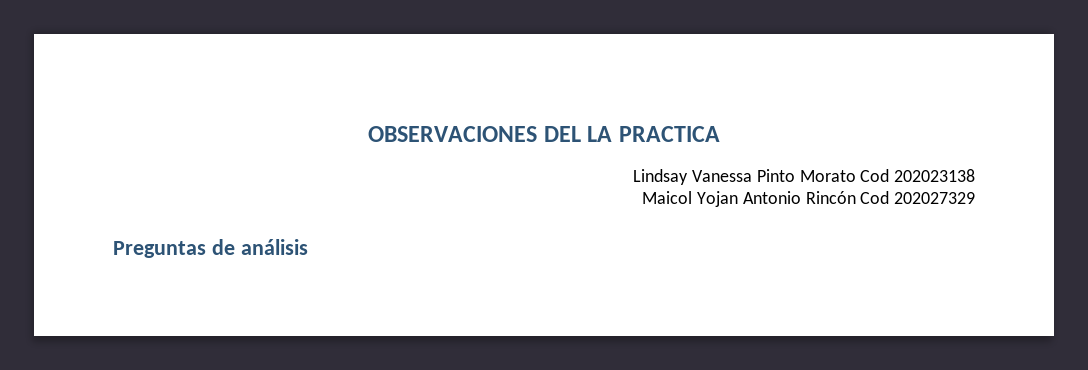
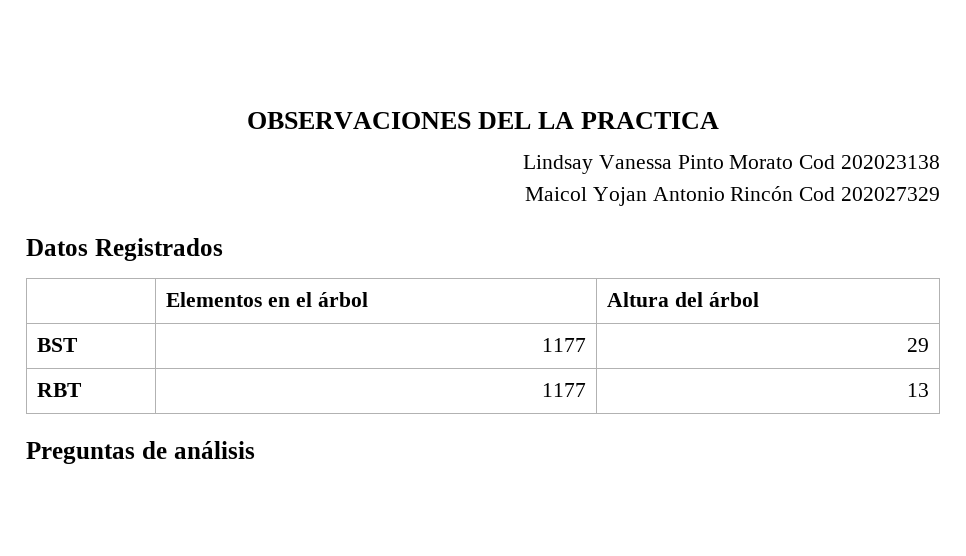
(976, 198) none -> [26,238,223,261] [166,292,368,307] [607,292,759,307] [37,338,79,352] [541,338,586,352] [906,338,929,352] [37,383,83,397] [541,383,586,397] [906,383,929,397] // Datos Registrados // | Elementos en el árbol | Altura del árbol // BST | 1177 | 29 // RBT | 1177 | 13

